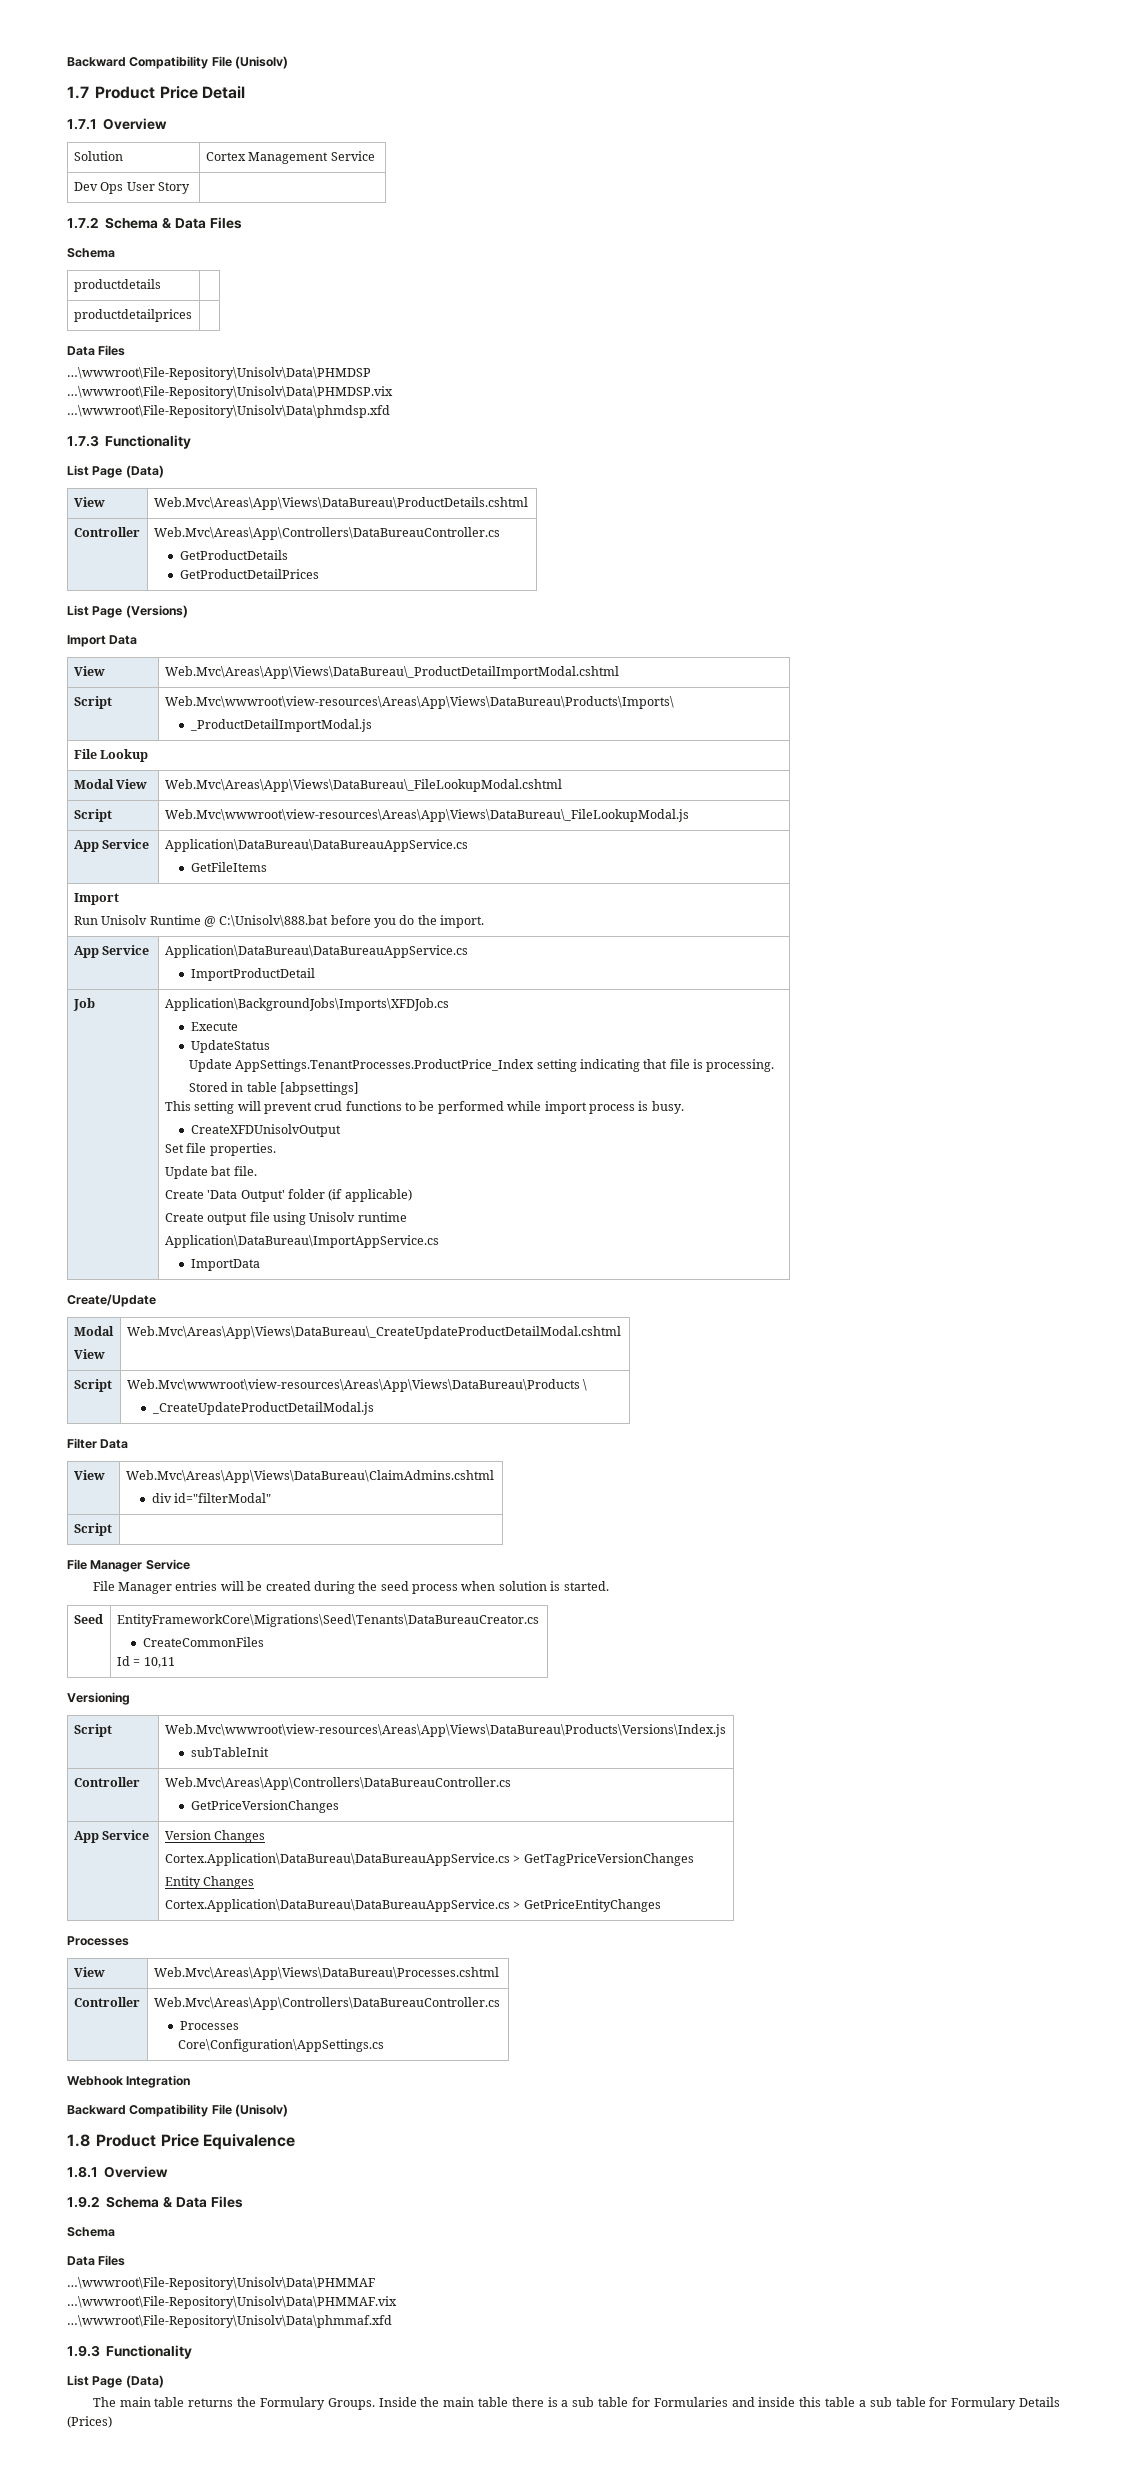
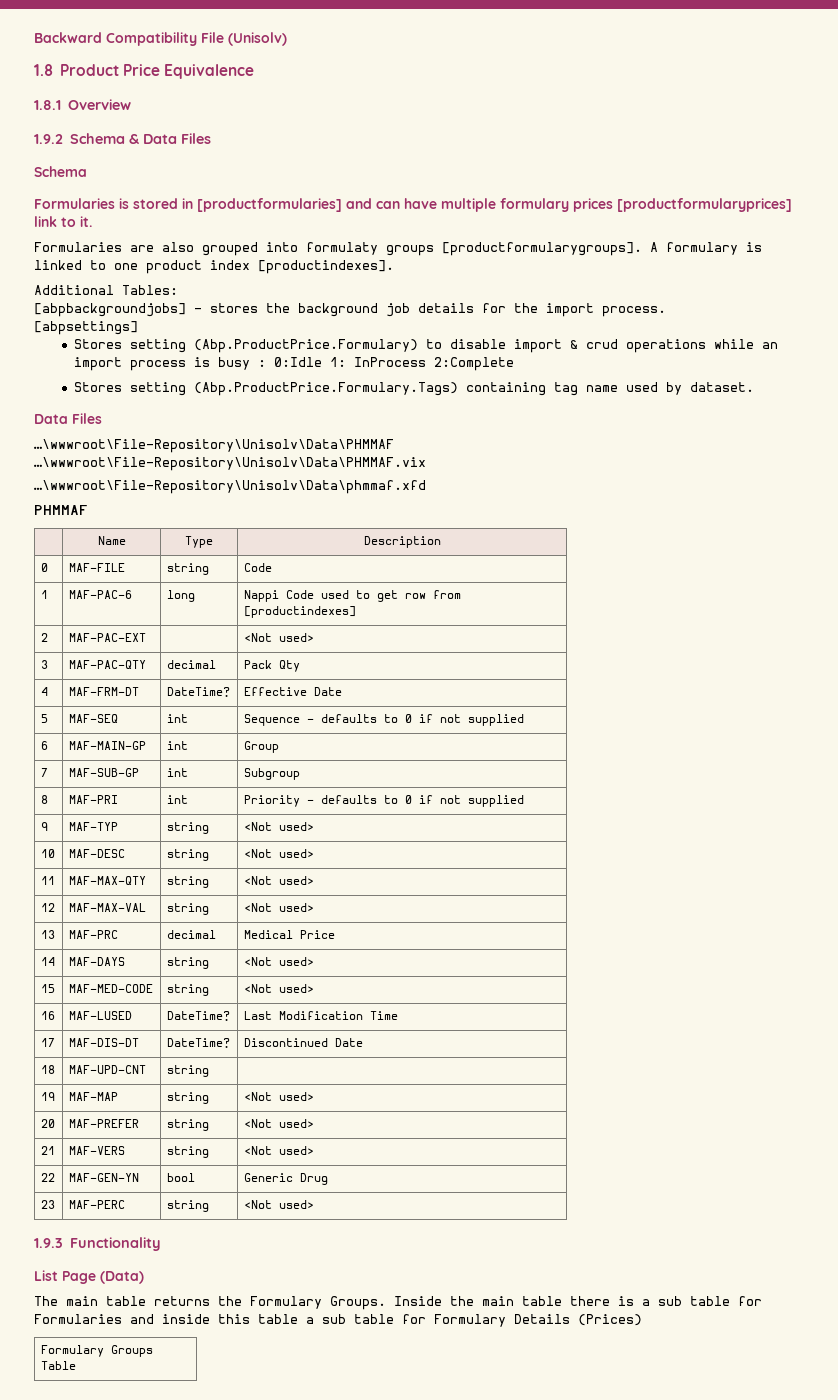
[67,56,289,69] [67,86,245,99] [67,118,168,130] [73,151,123,161] [205,151,375,164] [73,182,190,194] [67,217,242,229] [67,248,115,258] [73,279,161,292] [73,309,192,322] [67,345,126,356] [67,367,371,380] [67,386,393,399] [67,405,390,418] [67,435,192,449] [67,465,164,478] [73,497,105,507] [153,497,528,510] [73,527,140,537] [153,527,500,540] [179,550,288,560] [179,569,319,579] [67,605,188,618] [67,635,138,647] [73,666,105,676] [164,666,619,679] [73,696,112,709] [164,696,674,709] [189,719,372,732] [73,749,149,762] [73,779,148,789] [164,779,562,792] [73,809,112,822] [164,809,689,822] [73,839,150,852] [164,839,468,852] [190,862,267,872] [73,893,119,905] [73,915,485,928] [73,945,150,958] [164,945,468,958] [190,968,315,981] [72,998,95,1011] [164,998,449,1011] [190,1022,238,1031] [190,1040,270,1053] [188,1059,775,1072] [188,1082,359,1095] [164,1101,684,1114] [190,1124,341,1137] [164,1143,276,1156] [164,1166,257,1179] [164,1189,412,1202] [164,1212,407,1225] [164,1235,439,1248] [190,1259,260,1271] [67,1294,156,1307] [73,1326,114,1336] [73,1349,105,1359] [126,1326,621,1339] [73,1379,112,1392] [126,1379,588,1392] [151,1402,374,1415] [67,1438,129,1449] [73,1470,105,1480] [125,1470,494,1483] [151,1493,271,1503] [73,1523,112,1536] [67,1559,190,1572] [92,1581,609,1594] [73,1614,103,1624] [116,1614,539,1627] [142,1637,264,1647] [116,1656,175,1668] [67,1692,130,1705] [73,1724,112,1737] [164,1724,726,1737] [190,1747,269,1757] [73,1777,140,1787] [164,1777,511,1790] [190,1800,339,1813] [73,1830,150,1843] [164,1830,266,1843] [164,1853,694,1866] [164,1876,255,1889] [164,1899,661,1912] [67,1936,129,1946] [73,1967,105,1977] [153,1967,499,1980] [73,1997,140,2007] [153,1997,500,2010] [179,2021,239,2030] [177,2039,384,2052] [67,2075,191,2088] [67,2104,289,2117] Backward Compatibility File (Unisolv) // 1.7 Product Price Detail // 1.7.1 Overview // Solution | Cortex Management Service // Dev Ops User Story | // 1.7.2 Schema & Data Files // Schema // productdetails | // productdetailprices | // Data Files // …\wwwroot\File-Repository\Unisolv\Data\PHMDSP // …\wwwroot\File-Repository\Unisolv\Data\PHMDSP.vix // …\wwwroot\File-Repository\Unisolv\Data\phmdsp.xfd // 1.7.3 Functionality // List Page (Data) // View | Web.Mvc\Areas\App\Views\DataBureau\ProductDetails.cshtml // Controller | Web.Mvc\Areas\App\Controllers\DataBureauController.cs // GetProductDetails // GetProductDetailPrices // List Page (Versions) // Import Data // View | Web.Mvc\Areas\App\Views\DataBureau\_ProductDetailImportModal.cshtml // Script | Web.Mvc\wwwroot\view-resources\Areas\App\Views\DataBureau\Products\Imports\ // _ProductDetailImportModal.js // File Lookup // Modal View | Web.Mvc\Areas\App\Views\DataBureau\_FileLookupModal.cshtml // Script | Web.Mvc\wwwroot\view-resources\Areas\App\Views\DataBureau\_FileLookupModal.js // App Service | Application\DataBureau\DataBureauAppService.cs // GetFileItems // Import // Run Unisolv Runtime @ C:\Unisolv\888.bat before you do the import. // App Service | Application\DataBureau\DataBureauAppService.cs // ImportProductDetail // Job | Application\BackgroundJobs\Imports\XFDJob.cs // Execute // UpdateStatus // Update AppSettings.TenantProcesses.ProductPrice_Index setting indicating that file is processing. // Stored in table [abpsettings] // This setting will prevent crud functions to be performed while import process is busy. // CreateXFDUnisolvOutput // Set file properties. // Update bat file. // Create 'Data Output' folder (if applicable) // Create output file using Unisolv runtime // Application\DataBureau\ImportAppService.cs // ImportData // Create/Update // Modal // View | Web.Mvc\Areas\App\Views\DataBureau\_CreateUpdateProductDetailModal.cshtml // Script | Web.Mvc\wwwroot\view-resources\Areas\App\Views\DataBureau\Products \ // _CreateUpdateProductDetailModal.js // Filter Data // View | Web.Mvc\Areas\App\Views\DataBureau\ClaimAdmins.cshtml // div id="filterModal" // Script | // File Manager Service // File Manager entries will be created during the seed process when solution is started. // Seed | EntityFrameworkCore\Migrations\Seed\Tenants\DataBureauCreator.cs // CreateCommonFiles // Id = 10,11 // Versioning // Script | Web.Mvc\wwwroot\view-resources\Areas\App\Views\DataBureau\Products\Versions\Index.js // subTableInit // Controller | Web.Mvc\Areas\App\Controllers\DataBureauController.cs // GetPriceVersionChanges // App Service | Version Changes // Cortex.Application\DataBureau\DataBureauAppService.cs > GetTagPriceVersionChanges // Entity Changes // Cortex.Application\DataBureau\DataBureauAppService.cs > GetPriceEntityChanges // Processes // View | Web.Mvc\Areas\App\Views\DataBureau\Processes.cshtml // Controller | Web.Mvc\Areas\App\Controllers\DataBureauController.cs // Processes // Core\Configuration\AppSettings.cs // Webhook Integration // Backward Compatibility File (Unisolv) -> [34,32,287,46] Backward Compatibility File (Unisolv)
(115, 2232) none -> [34,198,792,212] [34,216,92,227] [34,242,762,256] [34,260,394,274] [34,285,178,295] [34,303,666,317] [34,321,138,335] [73,339,778,353] [73,357,514,371] [73,382,754,396] // Formularies is stored in [productformularies] and can have multiple formulary prices [productformularyprices] link to it. // Formularies are also grouped into formulaty groups [productformularygroups]. A formulary is linked to one product index [productindexes]. // Additional Tables: // [abpbackgroundjobs] – stores the background job details for the import process. // [abpsettings] // Stores setting (Abp.ProductPrice.Formulary) to disable import & crud operations while an import process is busy : 0:Idle 1: InProcess 2:Complete // Stores setting (Abp.ProductPrice.Formulary.Tags) containing tag name used by dataset.
(392, 2321) none -> [34,505,88,515] [97,536,126,545] [185,536,213,548] [363,536,441,548] [40,563,48,572] [68,563,125,572] [166,563,209,575] [243,563,272,572] [40,590,48,599] [68,590,132,599] [166,590,195,602] [243,590,461,602] [243,606,356,618] [40,633,48,642] [68,633,146,642] [243,633,314,642] [40,660,48,669] [68,660,146,669] [166,660,216,669] [243,660,300,672] [40,687,48,696] [68,687,139,696] [166,687,230,697] [243,687,342,696] [40,714,48,723] [68,714,118,723] [166,714,188,723] [243,714,524,726] [40,741,48,750] [68,741,146,750] [166,741,188,750] [243,741,279,753] [40,768,48,777] [68,768,139,777] [166,768,188,777] [243,768,300,780] [40,795,48,804] [68,795,118,804] [166,795,188,804] [243,795,524,807] [40,822,48,831] [68,822,118,831] [166,822,209,834] [243,822,314,831] [40,849,55,858] [68,849,125,858] [166,849,209,861] [243,849,314,858] [40,876,55,885] [68,876,146,885] [166,876,209,888] [243,876,314,885] [40,903,55,912] [68,903,146,912] [166,903,209,915] [243,903,314,912] [40,930,55,939] [68,930,118,939] [166,930,216,939] [243,930,335,939] [40,957,55,966] [68,957,125,966] [166,957,209,969] [243,957,314,966] [40,984,55,993] [68,984,153,993] [166,984,209,996] [243,984,314,993] [40,1011,55,1020] [68,1011,132,1020] [166,1011,230,1021] [243,1011,398,1020] [40,1038,55,1047] [68,1038,139,1047] [166,1038,230,1048] [243,1038,363,1047] [40,1065,55,1074] [68,1065,146,1074] [166,1065,209,1077] [40,1092,55,1101] [68,1092,118,1101] [166,1092,209,1104] [243,1092,314,1101] [40,1119,55,1128] [68,1119,139,1128] [166,1119,209,1131] [243,1119,314,1128] [40,1146,55,1155] [68,1146,125,1155] [166,1146,209,1158] [243,1146,314,1155] [40,1173,55,1182] [68,1173,139,1182] [166,1173,195,1182] [243,1173,328,1185] [40,1200,55,1209] [68,1200,125,1209] [166,1200,209,1212] [243,1200,314,1209] // PHMMAF // | Name | Type | Description // 0 | MAF-FILE | string | Code // 1 | MAF-PAC-6 | long | Nappi Code used to get row from [productindexes] // 2 | MAF-PAC-EXT | | <Not used> // 3 | MAF-PAC-QTY | decimal | Pack Qty // 4 | MAF-FRM-DT | DateTime? | Effective Date // 5 | MAF-SEQ | int | Sequence – defaults to 0 if not supplied // 6 | MAF-MAIN-GP | int | Group // 7 | MAF-SUB-GP | int | Subgroup // 8 | MAF-PRI | int | Priority – defaults to 0 if not supplied // 9 | MAF-TYP | string | <Not used> // 10 | MAF-DESC | string | <Not used> // 11 | MAF-MAX-QTY | string | <Not used> // 12 | MAF-MAX-VAL | string | <Not used> // 13 | MAF-PRC | decimal | Medical Price // 14 | MAF-DAYS | string | <Not used> // 15 | MAF-MED-CODE | string | <Not used> // 16 | MAF-LUSED | DateTime? | Last Modification Time // 17 | MAF-DIS-DT | DateTime? | Discontinued Date // 18 | MAF-UPD-CNT | string | // 19 | MAF-MAP | string | <Not used> // 20 | MAF-PREFER | string | <Not used> // 21 | MAF-VERS | string | <Not used> // 22 | MAF-GEN-YN | bool | Generic Drug // 23 | MAF-PERC | string | <Not used>
(112, 2422) none -> [40,1345,153,1357] [40,1361,76,1370] // Formulary Groups Table

